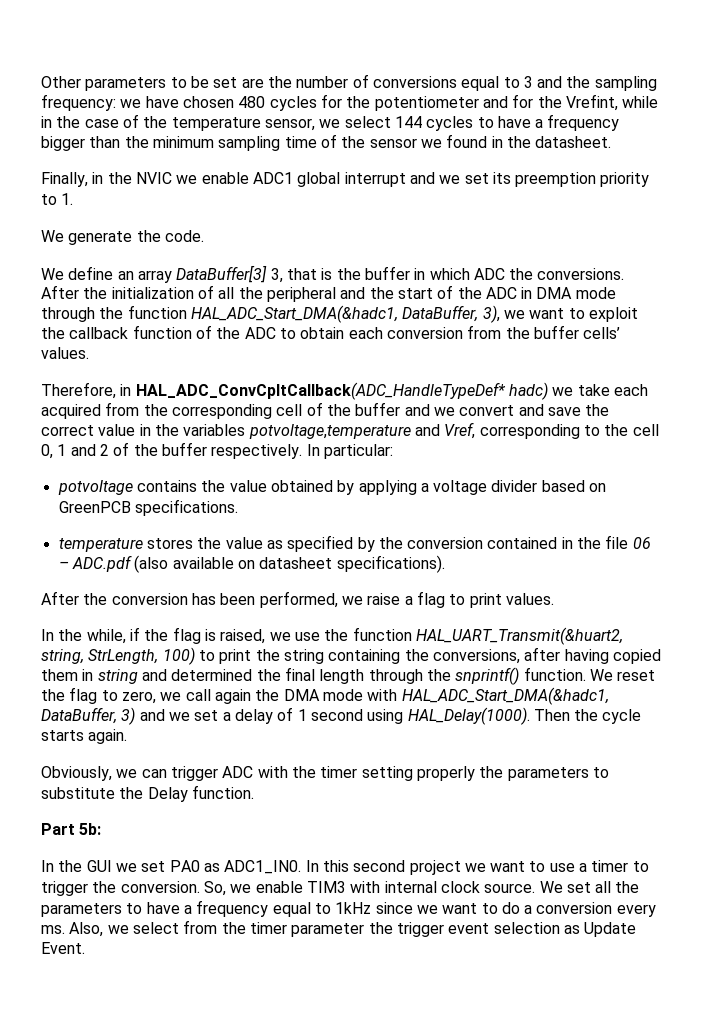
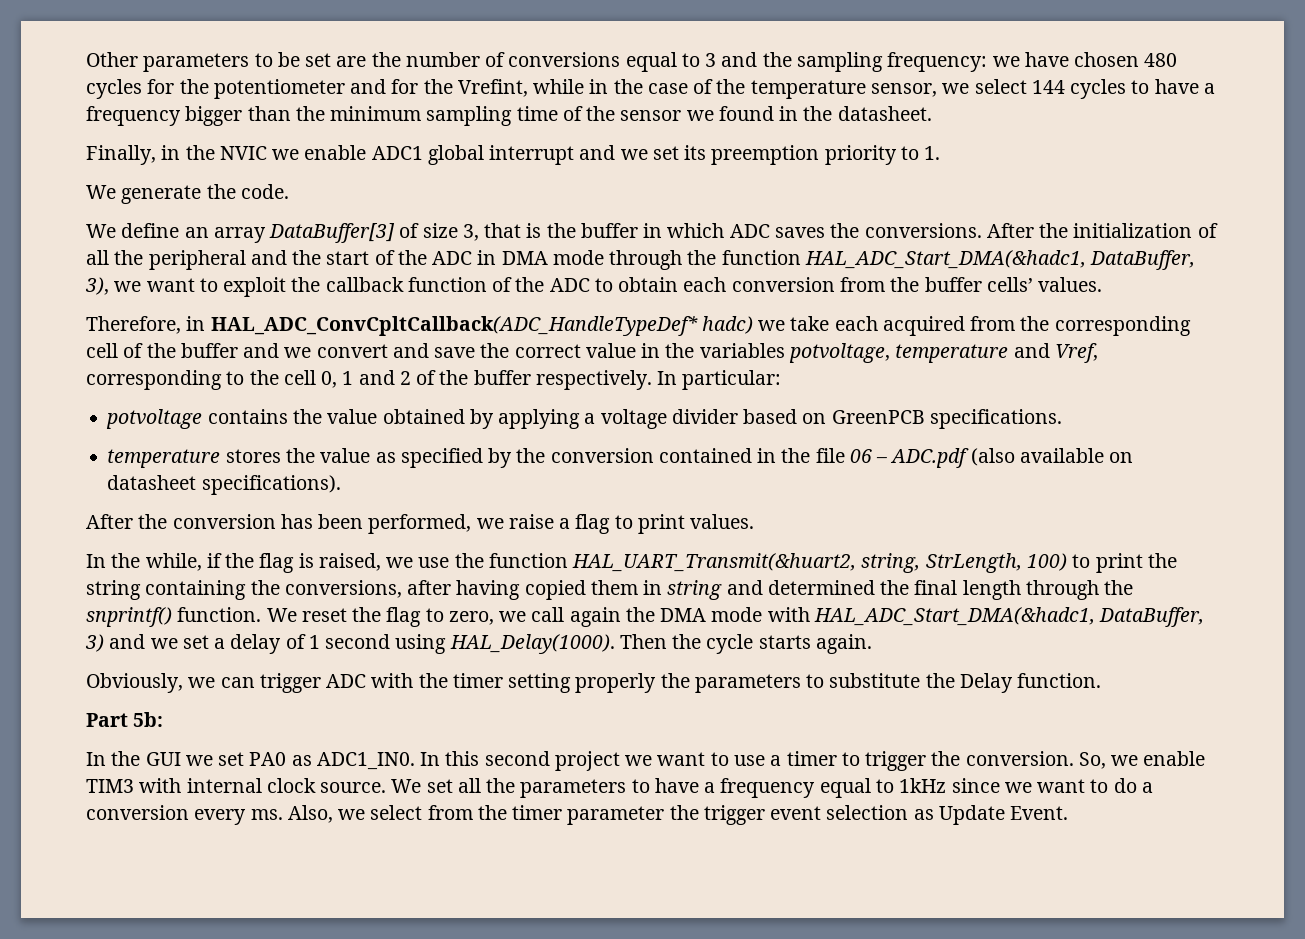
(268, 274) none -> [399,223,458,238] of size
(505, 274) none -> [774,227,825,238] saves
[248,424,411,439] potvoltage,temperature -> [788,343,1009,363] potvoltage, temperature

